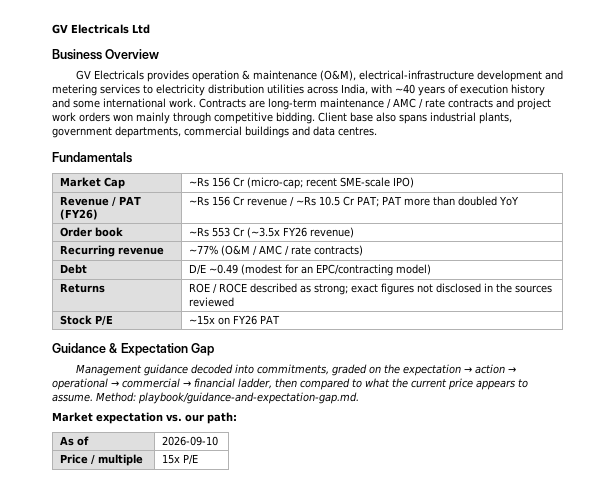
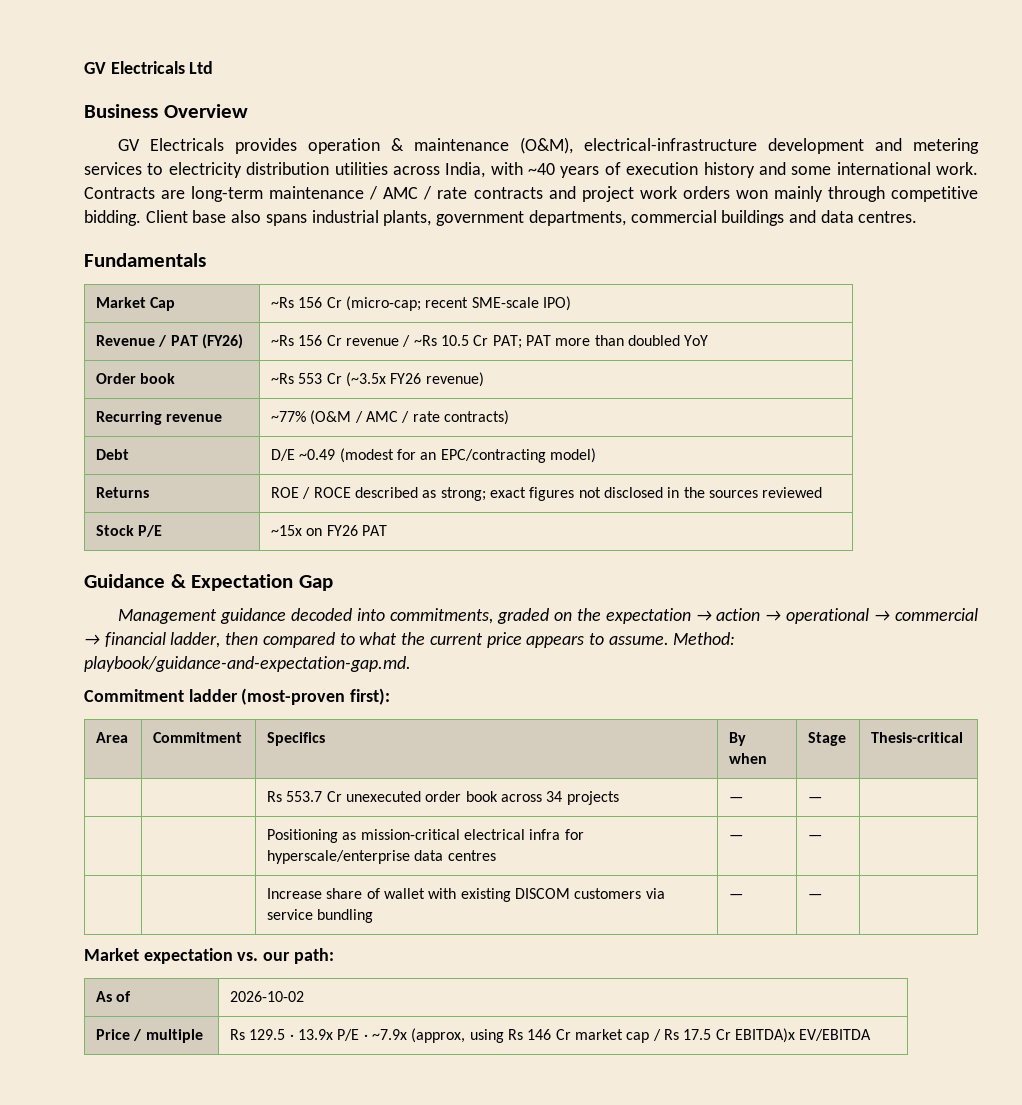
(359, 398) none -> [84,688,391,705] [96,732,129,743] [153,732,243,743] [267,732,326,746] [729,732,747,746] [729,753,768,764] [808,732,847,746] [871,732,964,743] [267,791,619,805] [729,797,744,802] [808,797,823,802] [267,829,584,843] [267,850,496,864] [729,835,744,840] [808,835,823,840] [267,888,665,902] [267,909,374,923] [729,894,744,899] [808,894,823,899] // Commitment ladder (most-proven first): // Area | Commitment | Specifics | By when | Stage | Thesis-critical // | | Rs 553.7 Cr unexecuted order book across 34 projects | — | — | // | | Positioning as mission-critical electrical infra for hyperscale/enterprise data centres | — | — | // | | Increase share of wallet with existing DISCOM customers via service bundling | — | — |
[162,436,219,446] 2026-09-10 -> [230,991,305,1002] 2026-10-02
[162,454,199,465] 15x P/E -> [230,1028,872,1043] Rs 129.5 · 13.9x P/E · ~7.9x (approx, using Rs 146 Cr market cap / Rs 17.5 Cr EBITDA)x EV/EBITDA

